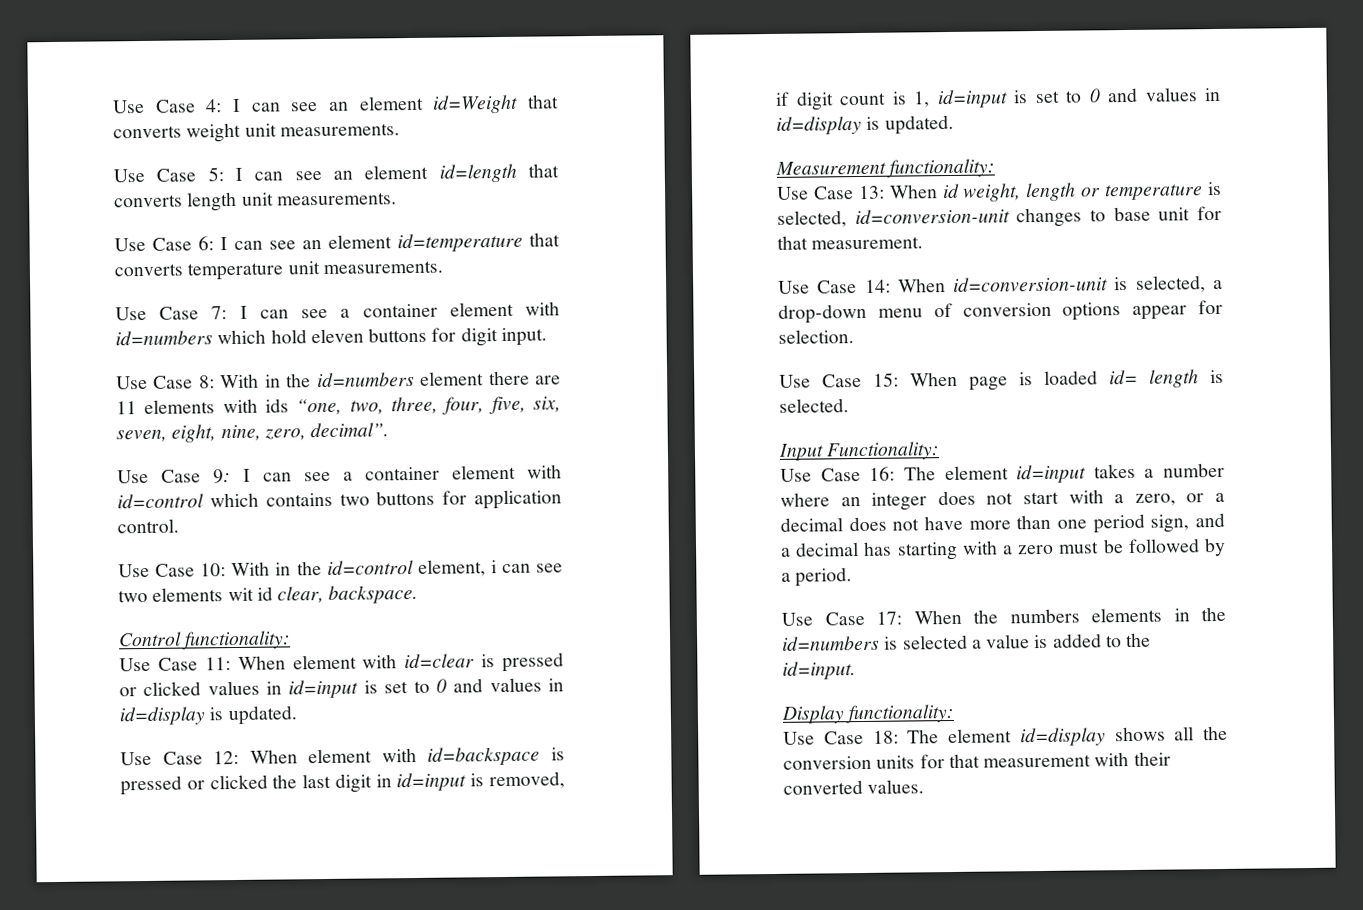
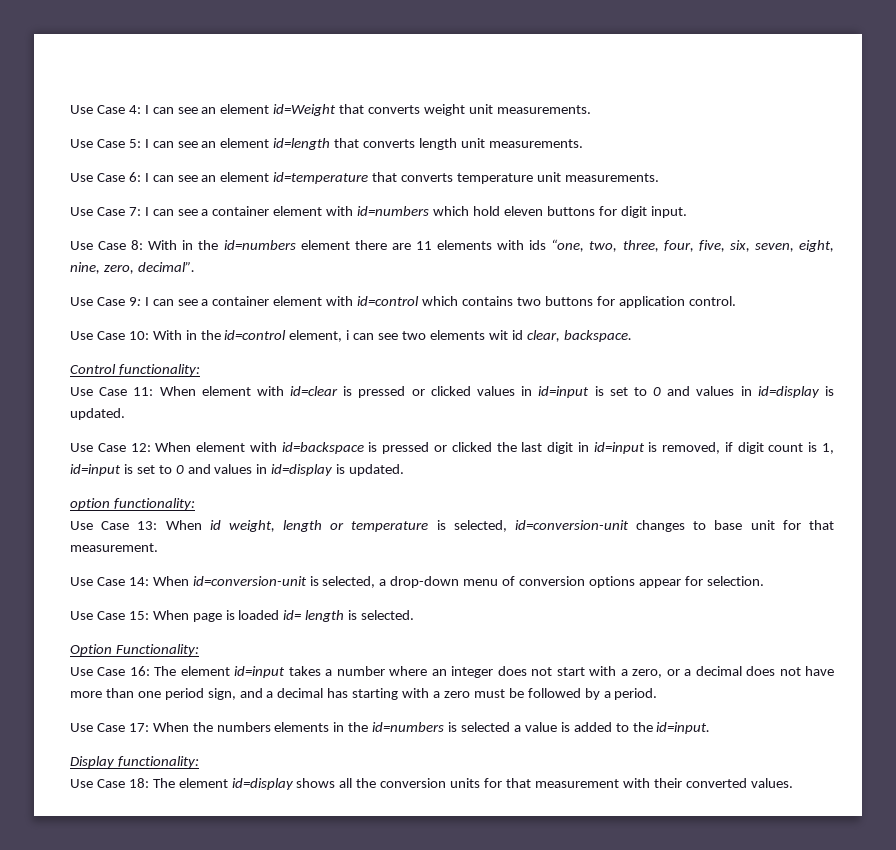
[775,160,886,175] Measurement -> [70,498,110,510] option
[778,443,824,461] Input -> [70,644,112,656] Option

